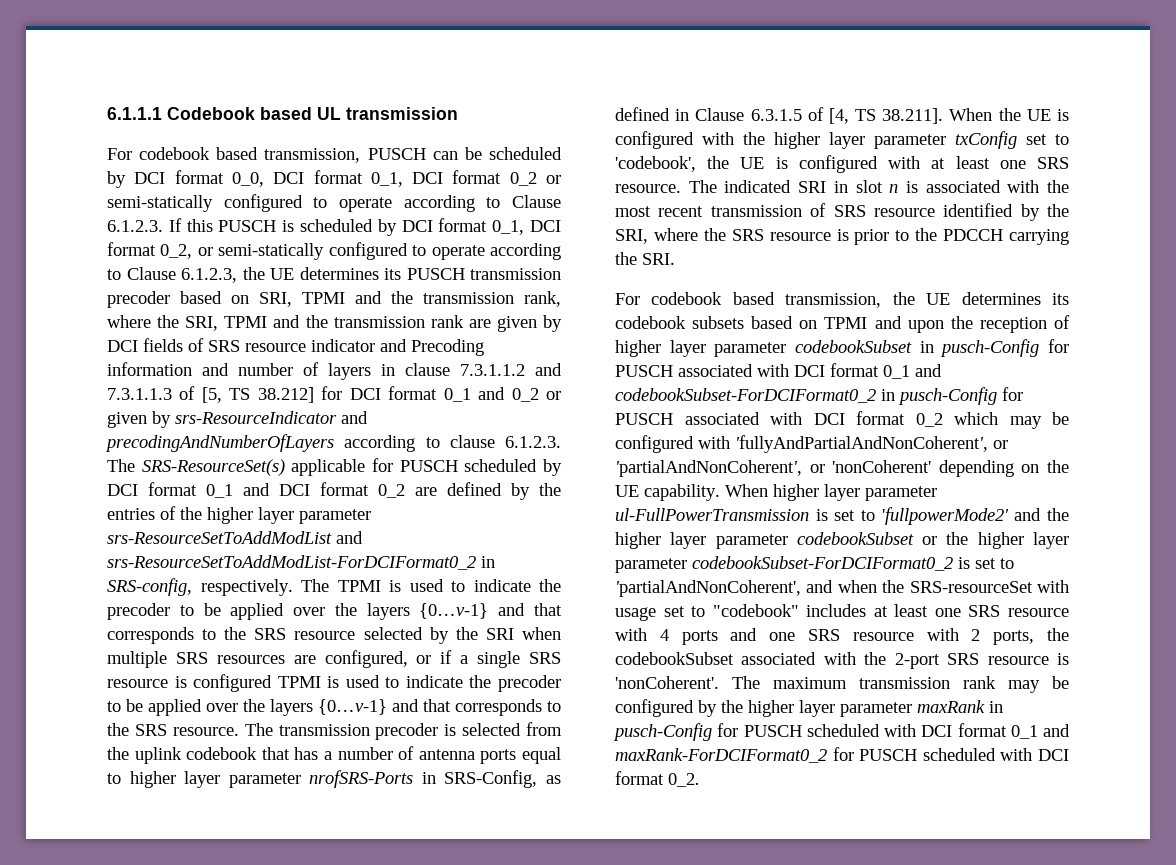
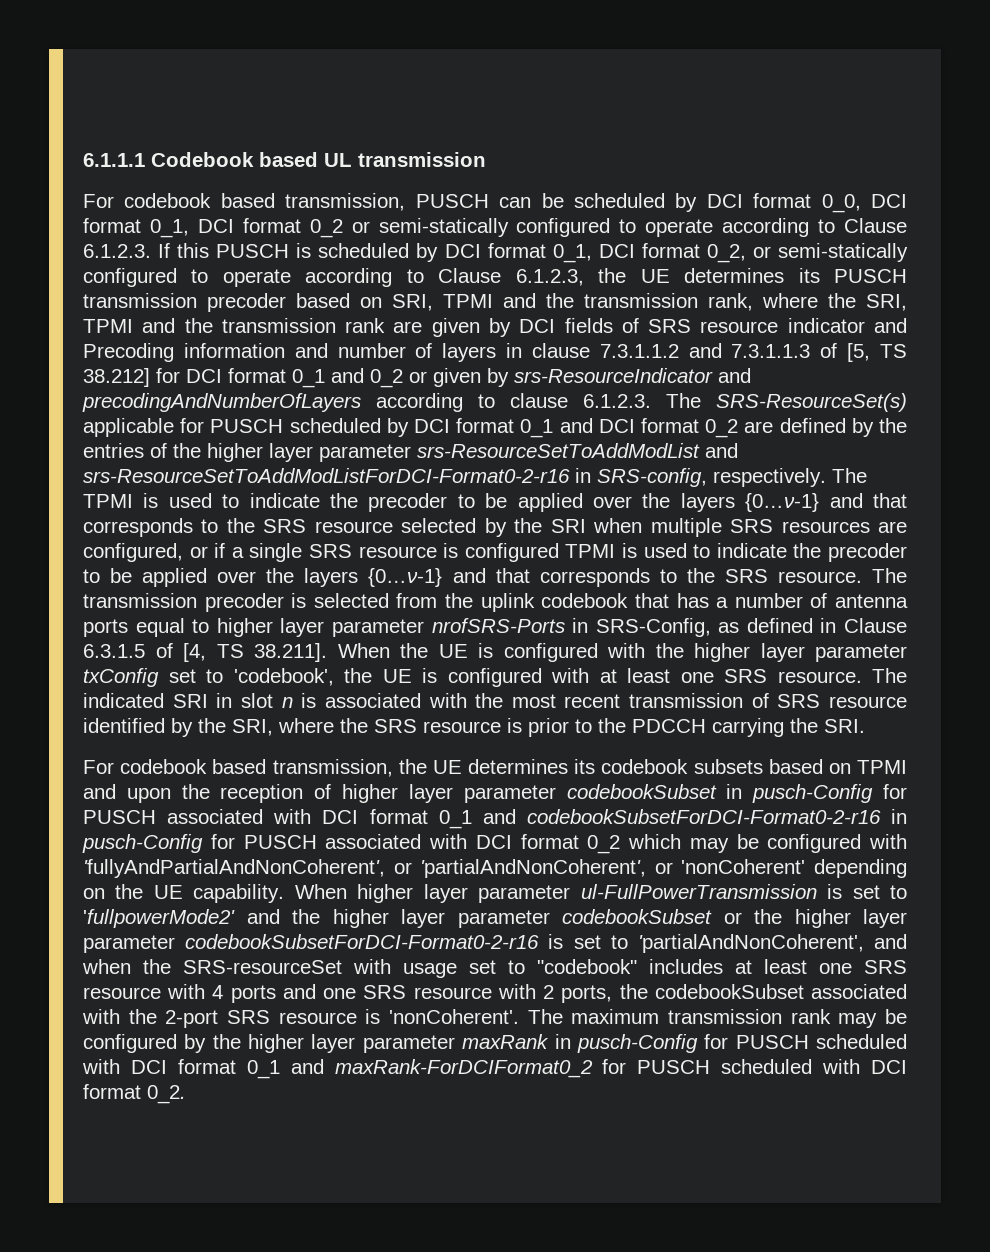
[107,555,476,570] srs-ResourceSetToAddModList-ForDCIFormat0_2 -> [83,468,570,483] srs-ResourceSetToAddModListForDCI-Format0-2-r16
[615,388,876,403] codebookSubset-ForDCIFormat0_2 -> [526,809,881,824] codebookSubsetForDCI-Format0-2-r16
[692,556,953,571] codebookSubset-ForDCIFormat0_2 -> [185,934,540,949] codebookSubsetForDCI-Format0-2-r16

